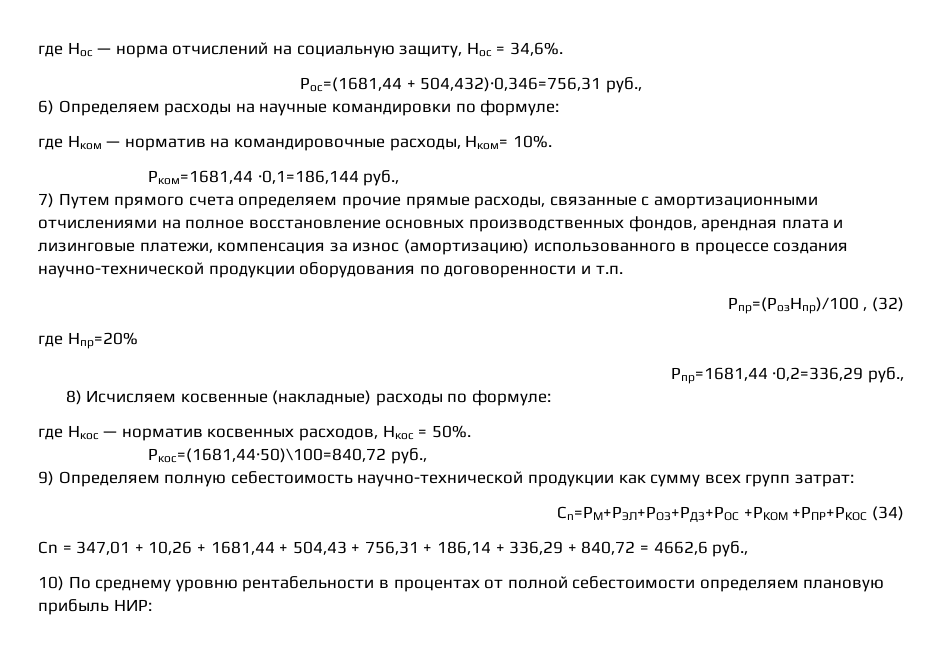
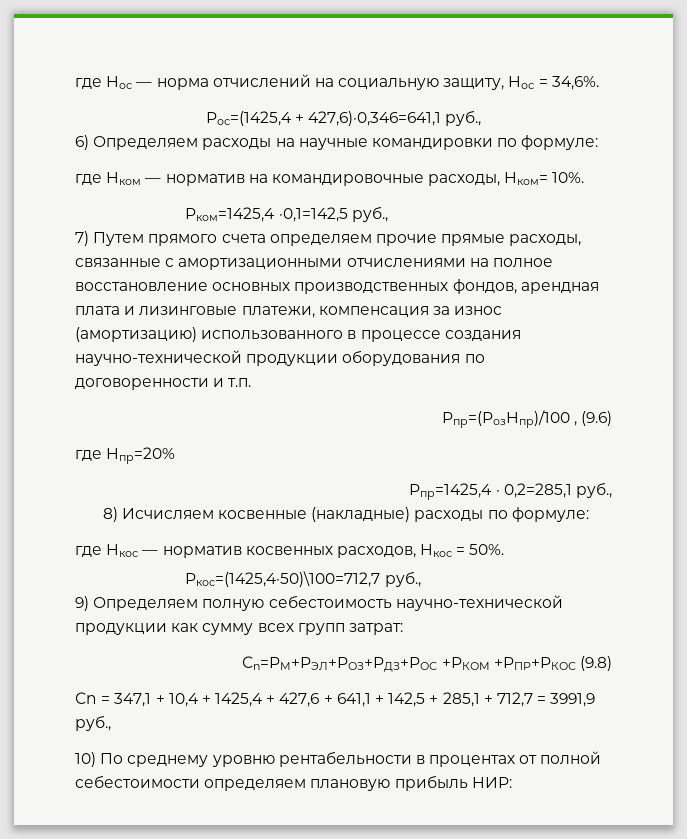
[300,77,602,92] Рос=(1681,44 + 504,432)·0,346=756,31 -> [205,111,442,126] Рос=(1425,4 + 427,6)·0,346=641,1
[148,170,359,185] Рком=1681,44 ·0,1=186,144 -> [185,207,348,222] Рком=1425,4 ·0,1=142,5
[872,297,904,312] (32) -> [581,411,612,426] (9.6)
[670,367,864,384] Рпр=1681,44 ·0,2=336,29 -> [409,483,572,500] Рпр=1425,4 · 0,2=285,1
[148,448,387,463] Ркос=(1681,44·50)\100=840,72 -> [185,571,381,587] Ркос=(1425,4·50)\100=712,7
[872,506,905,521] (34) -> [580,656,612,671] (9.8)
[76,541,708,555] 347,01 + 10,26 + 1681,44 + 504,43 + 756,31 + 186,14 + 336,29 + 840,72 = 4662,6 -> [114,692,596,707] 347,1 + 10,4 + 1425,4 + 427,6 + 641,1 + 142,5 + 285,1 + 712,7 = 3991,9

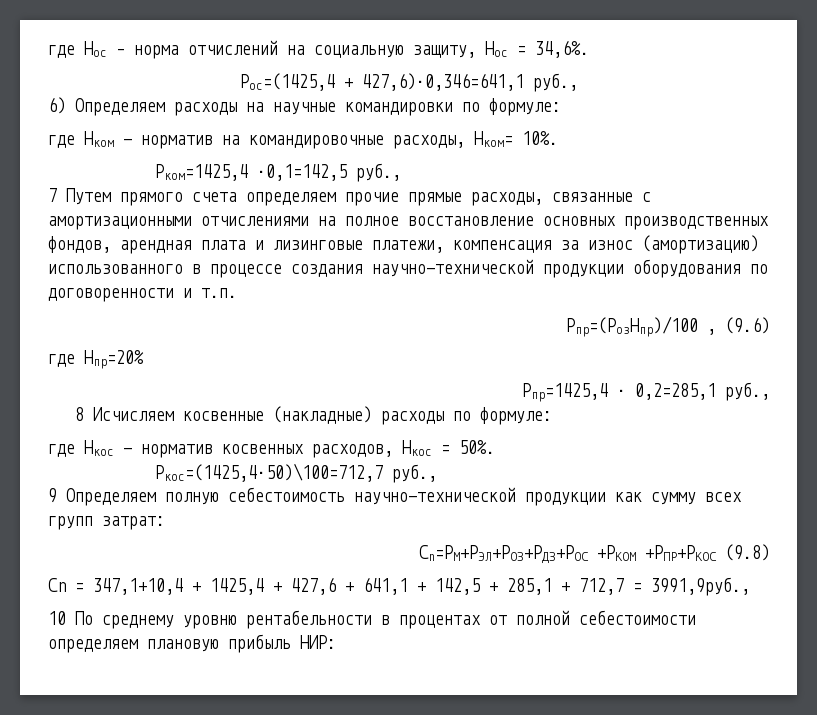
[136,82,153,87] — -> [116,49,125,55] –
[75,231,89,246] 7) -> [48,188,57,202] 7
[102,507,118,522] 8) -> [74,407,84,421] 8
[75,596,89,611] 9) -> [48,488,57,503] 9
[114,693,199,707] 347,1 + 10,4 -> [93,578,183,595] 347,1+10,4
[550,693,596,707] [75,715,111,731] [75,752,96,767] 3991,9 руб., // 10) -> [651,577,750,596] [48,611,66,625] 3991,9руб., // 10

